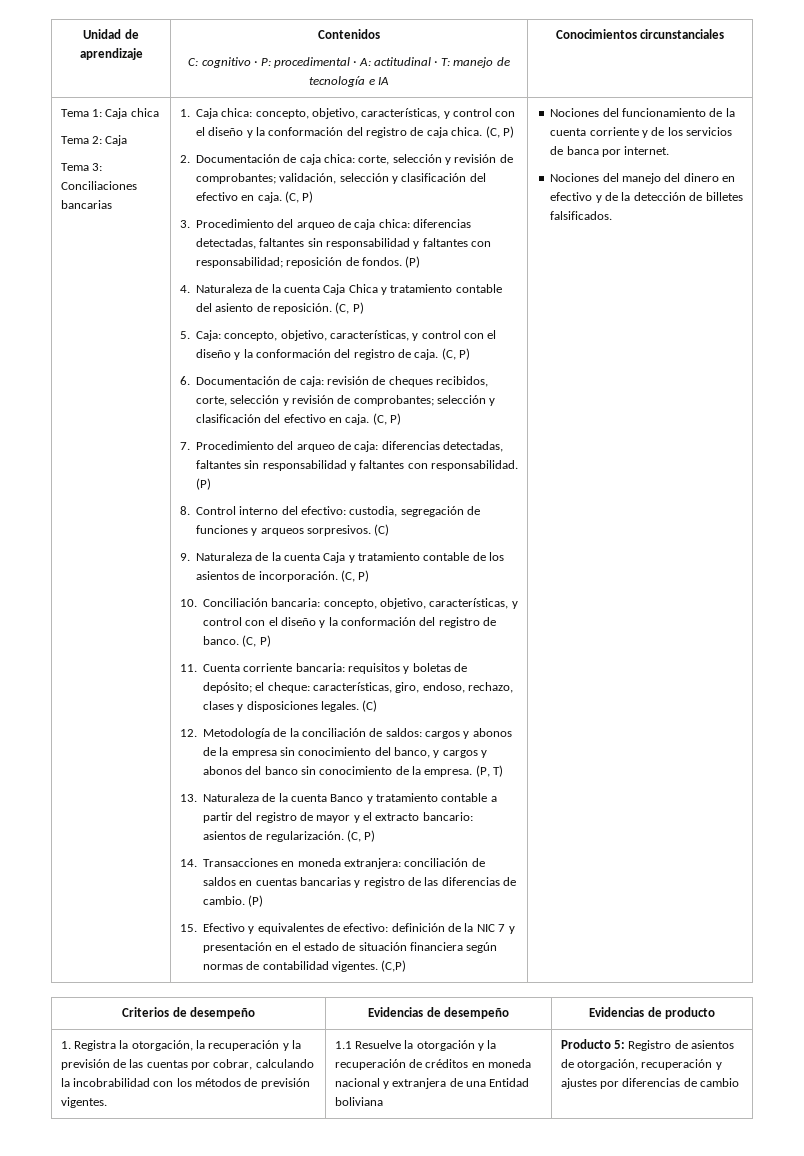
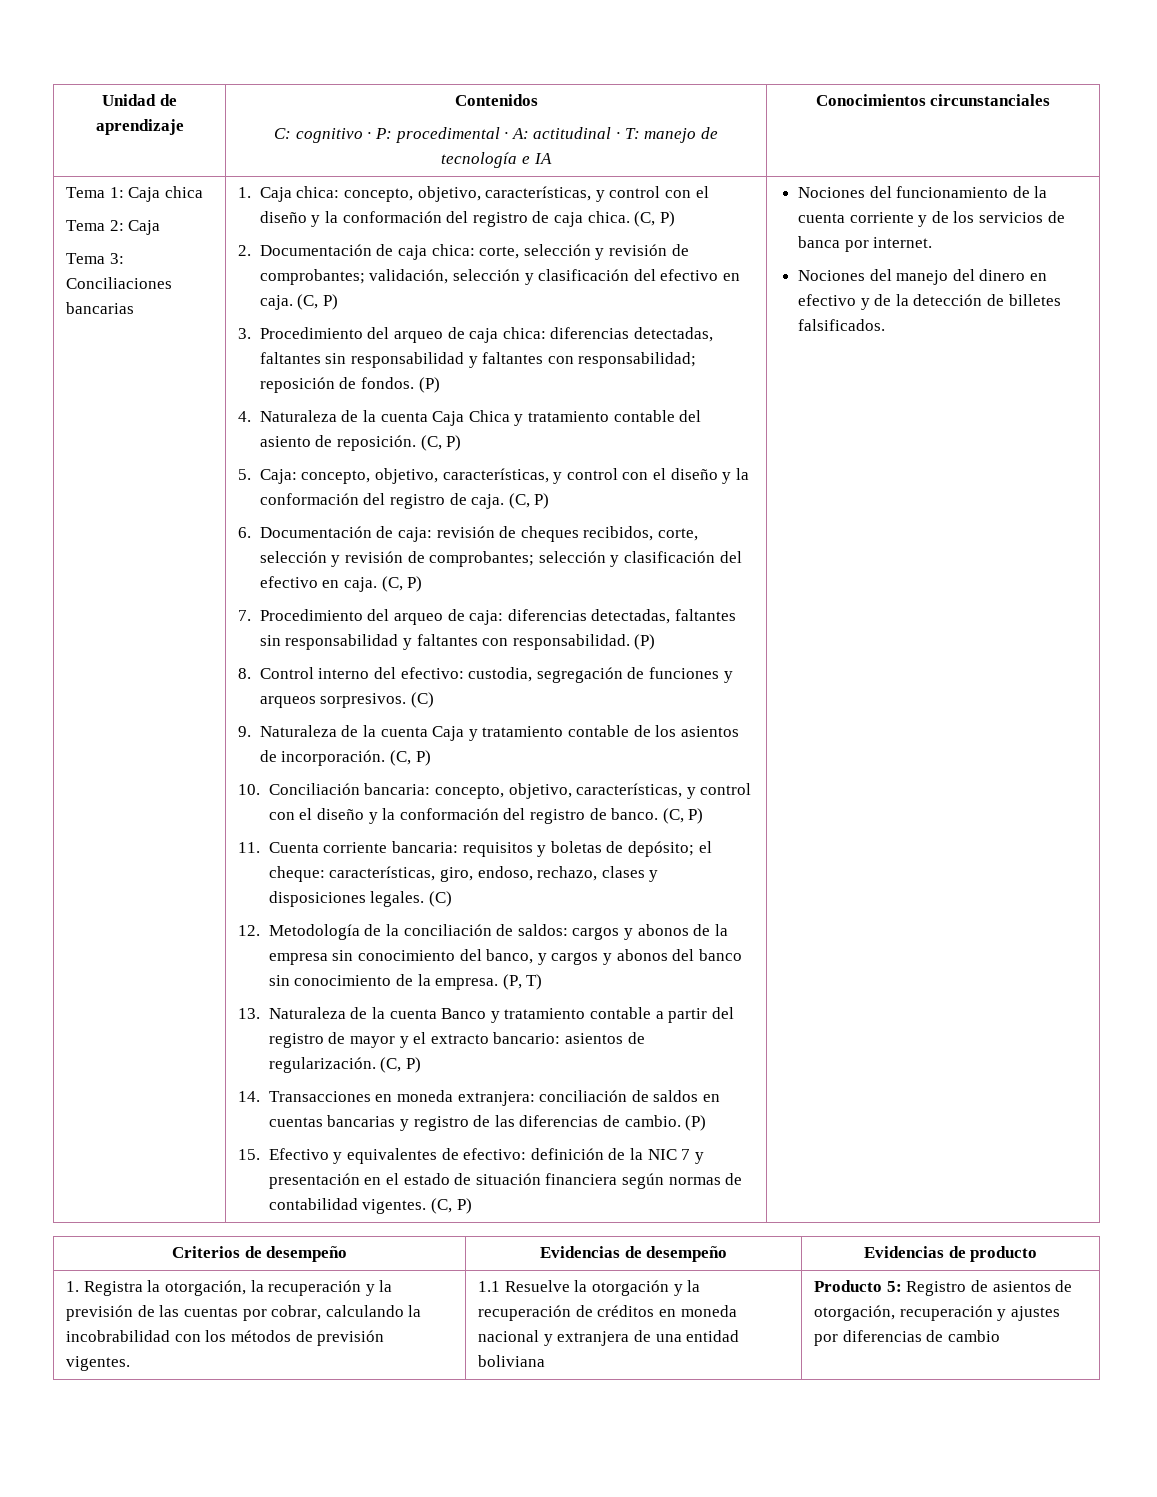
[381,960,407,972] (C,P) -> [430,1198,472,1214] (C, P)
[489,1078,530,1087] Entidad -> [686,1330,740,1342] entidad

